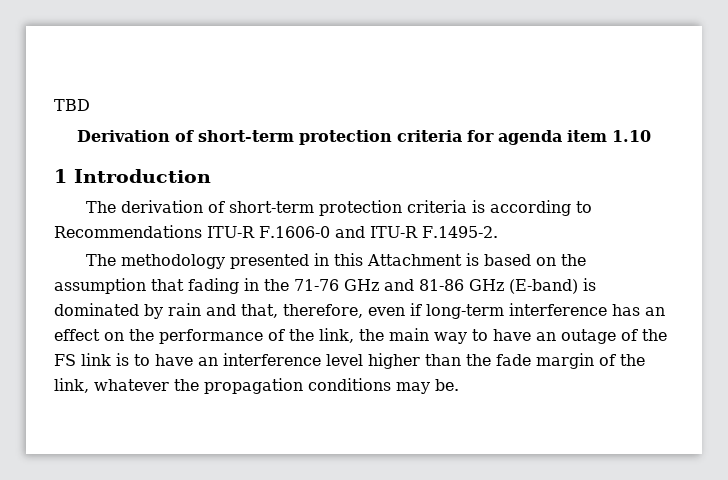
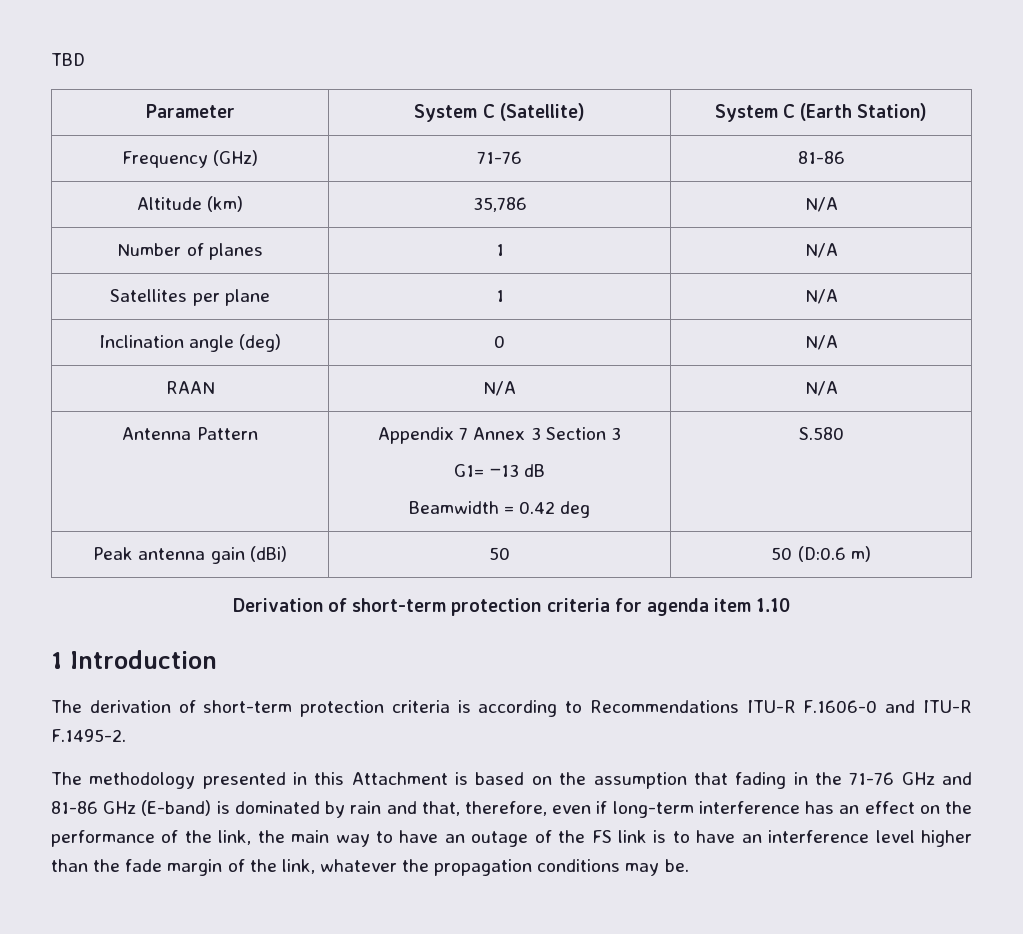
(90, 105) none -> [145,104,235,118] [414,103,585,122] [714,103,928,122] [121,150,259,168] [477,151,522,164] [797,151,845,164] [136,196,244,212] [472,197,527,212] [804,197,838,212] [117,243,263,260] [495,244,504,256] [804,243,838,258] [110,289,270,306] [495,290,504,302] [804,289,838,304] [98,334,282,352] [494,335,505,348] [804,335,838,350] [165,381,215,394] [483,381,516,396] [804,381,838,396] [122,427,258,440] [378,427,621,444] [454,464,545,477] [408,501,591,518] [798,427,844,440] [93,546,287,564] [489,547,510,560] [771,546,871,562] // Parameter | System C (Satellite) | System C (Earth Station) // Frequency (GHz) | 71-76 | 81-86 // Altitude (km) | 35,786 | N/A // Number of planes | 1 | N/A // Satellites per plane | 1 | N/A // Inclination angle (deg) | 0 | N/A // RAAN | N/A | N/A // Antenna Pattern | Appendix 7 Annex 3 Section 3 // G1= ‒13 dB // Beamwidth = 0.42 deg | S.580 // Peak antenna gain (dBi) | 50 | 50 (D:0.6 m)

